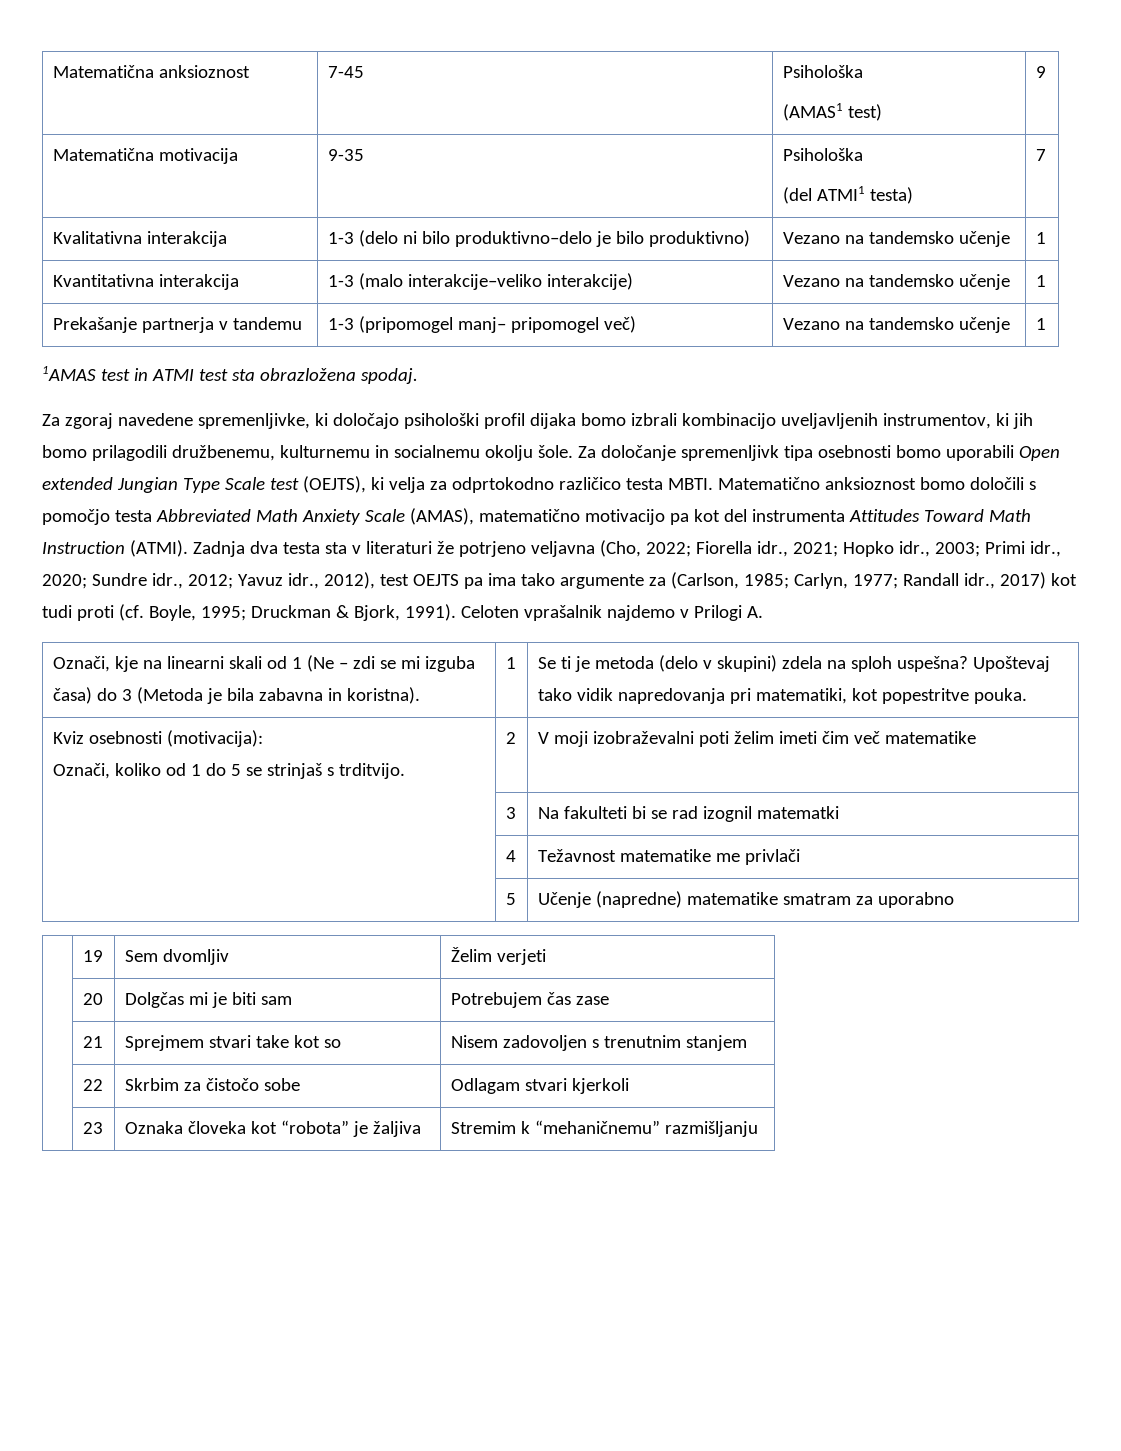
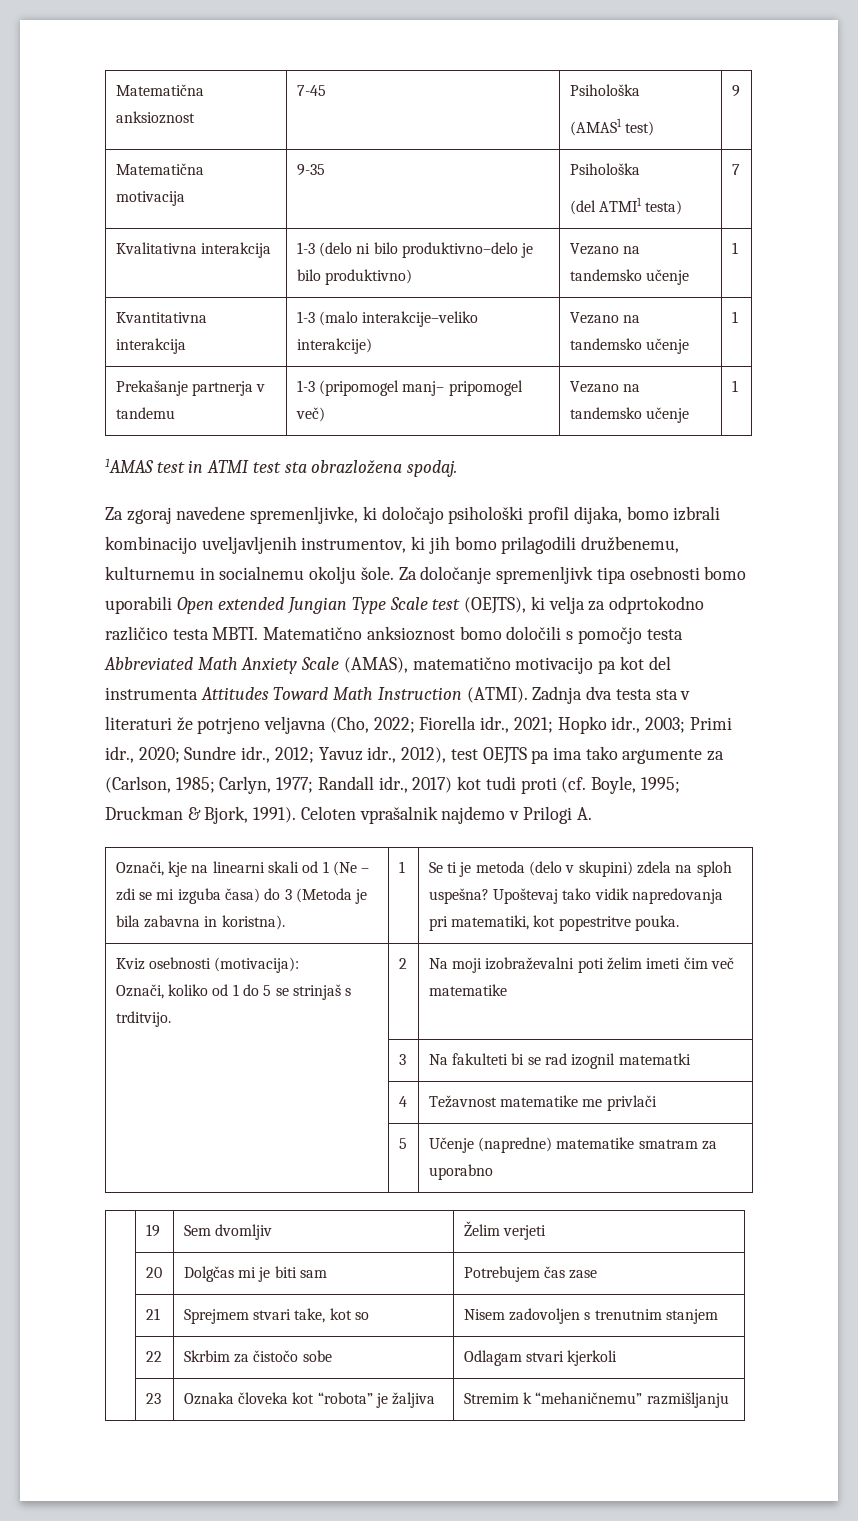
[529,413,576,429] dijaka -> [573,506,622,524] dijaka,
[537,732,549,744] V -> [428,958,448,969] Na
[255,1035,289,1048] take -> [294,1308,326,1323] take,

